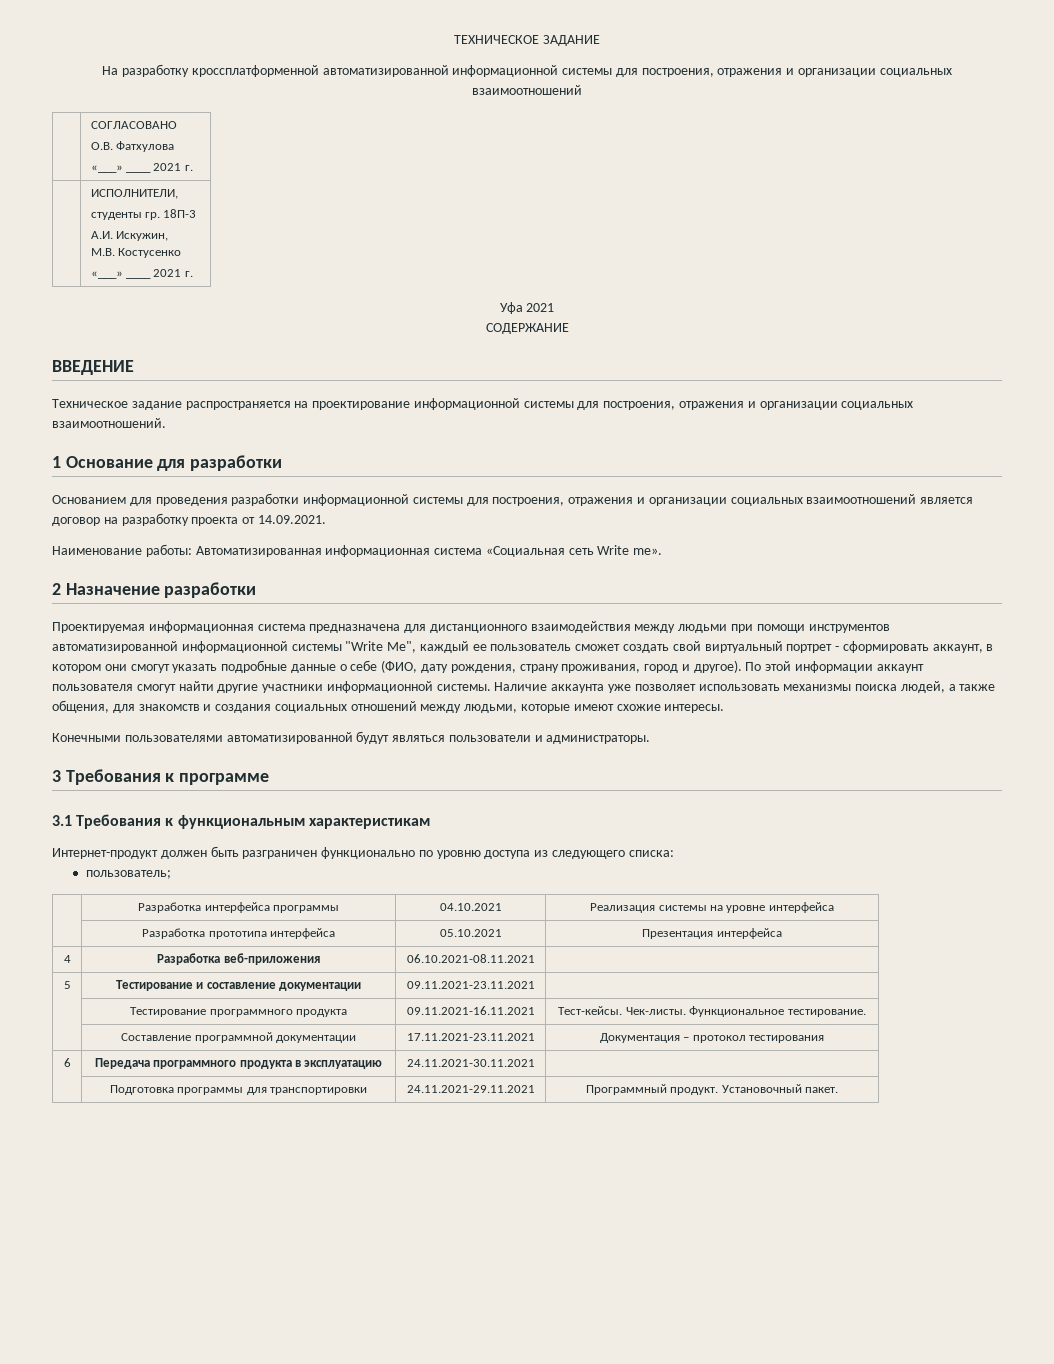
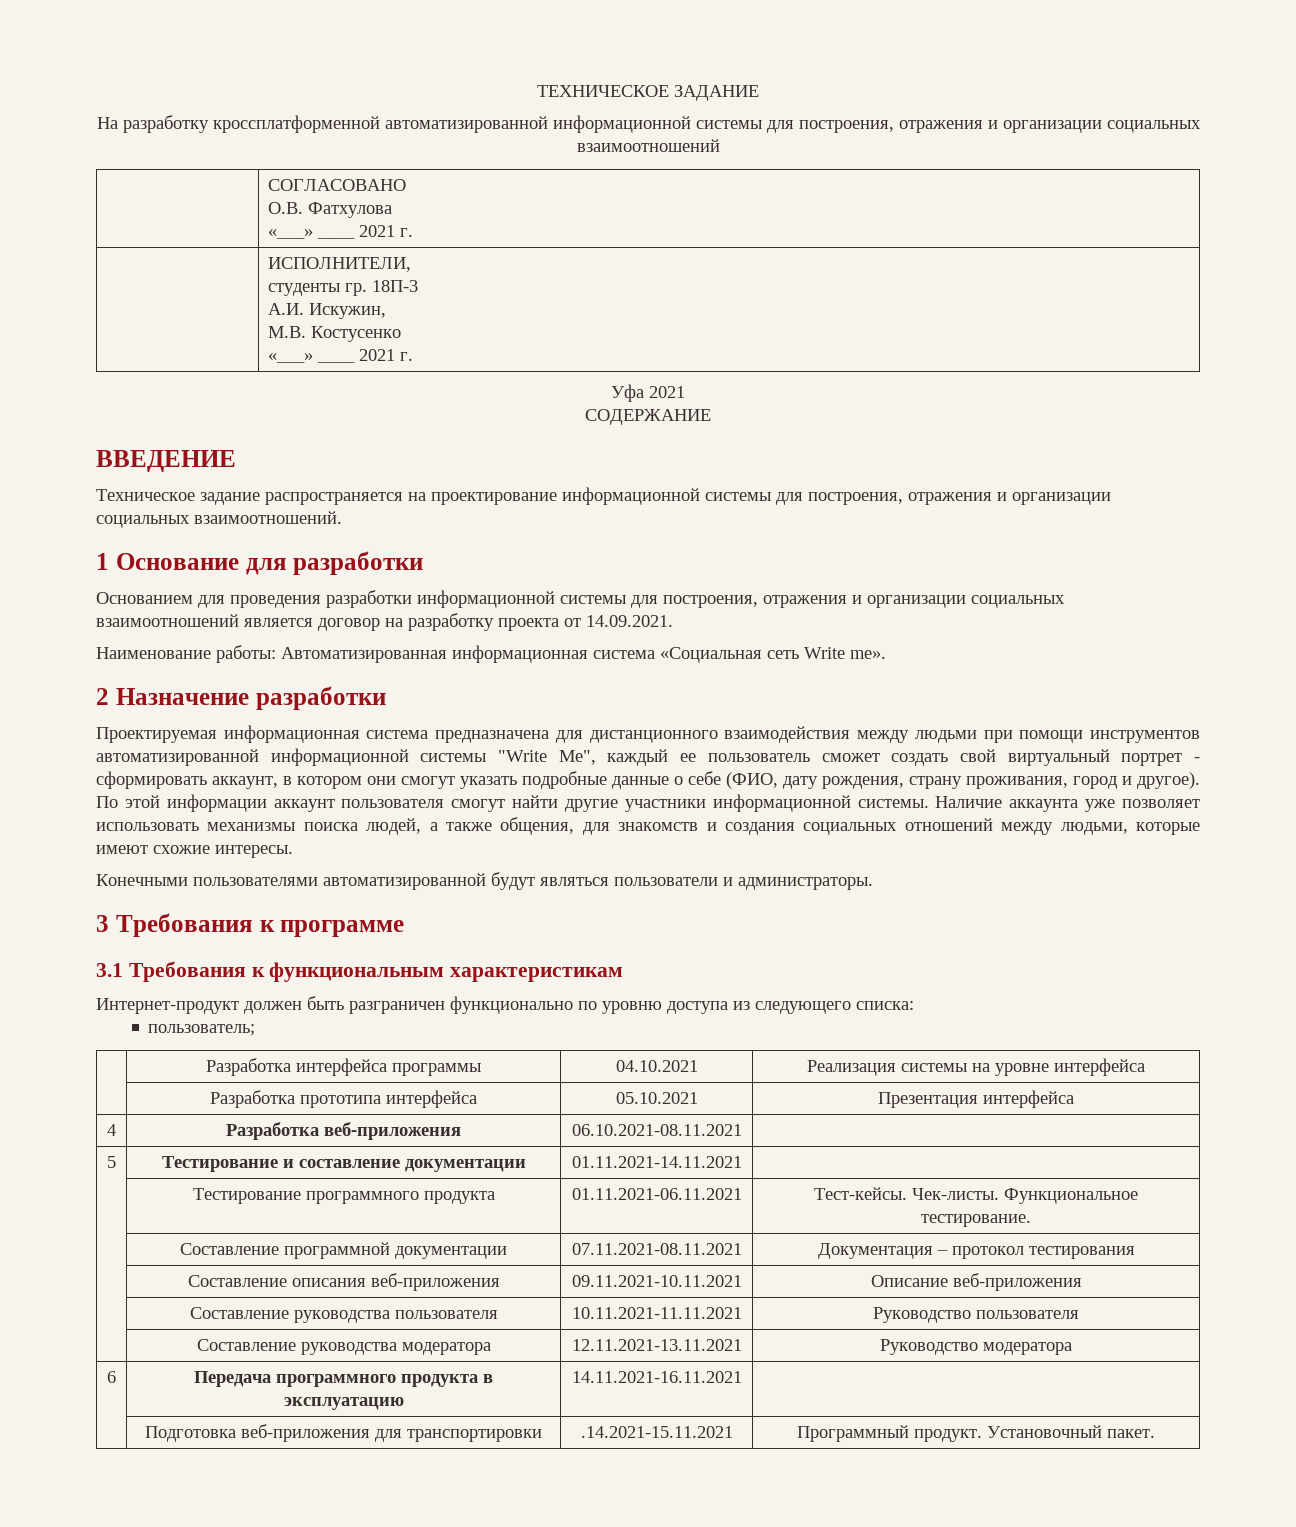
[406,981,535,989] 09.11.2021-23.11.2021 -> [571,1156,742,1168] 01.11.2021-14.11.2021
[406,1006,535,1015] 09.11.2021-16.11.2021 -> [571,1188,742,1200] 01.11.2021-06.11.2021
[406,1033,535,1041] 17.11.2021-23.11.2021 -> [571,1243,742,1255] 07.11.2021-08.11.2021
(825, 1039) none -> [187,1273,500,1291] [571,1275,742,1287] [870,1273,1082,1291] [189,1307,498,1323] [571,1307,742,1319] [873,1307,1079,1323] [196,1339,491,1355] [571,1339,742,1351] [880,1339,1072,1355] // | Составление описания веб-приложения | 09.11.2021-10.11.2021 | Описание веб-приложения // | Составление руководства пользователя | 10.11.2021-11.11.2021 | Руководство пользователя // | Составление руководства модератора | 12.11.2021-13.11.2021 | Руководство модератора
[406,1059,535,1067] 24.11.2021-30.11.2021 -> [571,1371,742,1383] 14.11.2021-16.11.2021
[177,1087,244,1095] программы -> [241,1424,370,1442] веб-приложения
[406,1085,535,1093] 24.11.2021-29.11.2021 -> [580,1426,733,1438] .14.2021-15.11.2021

